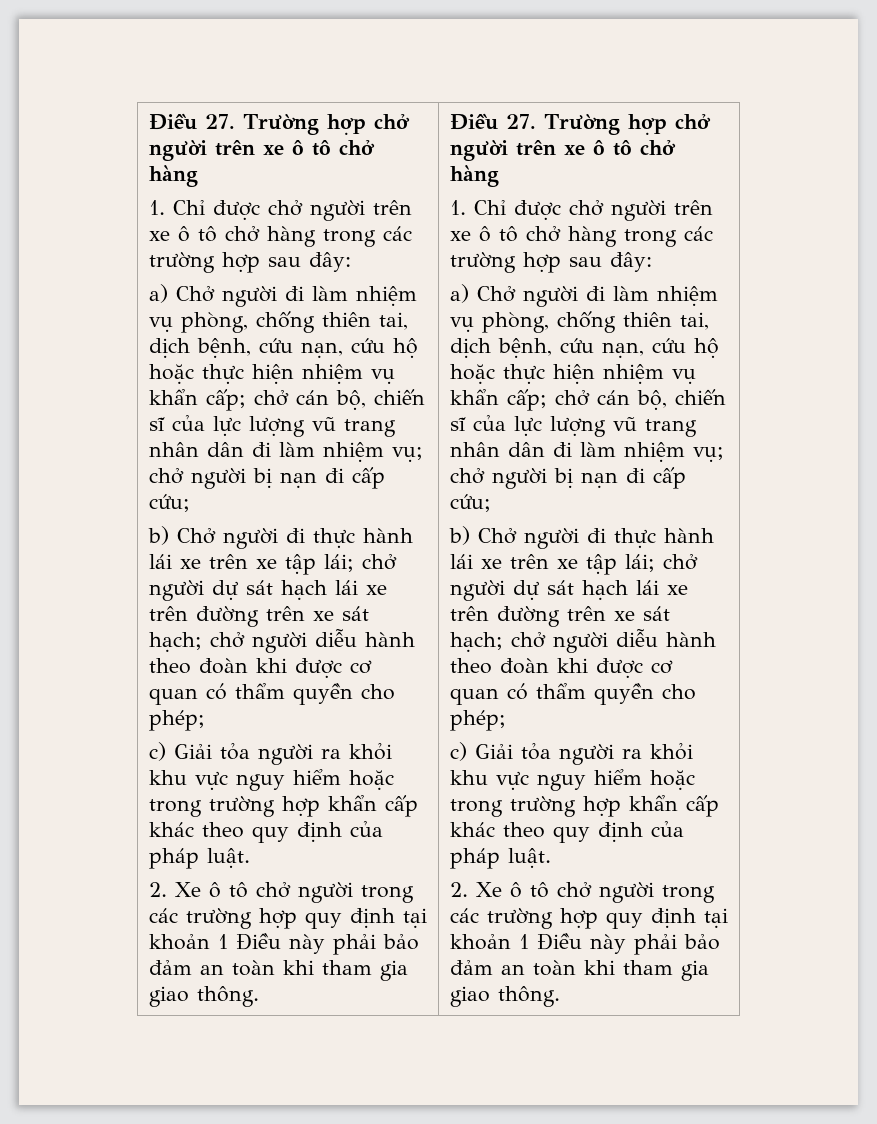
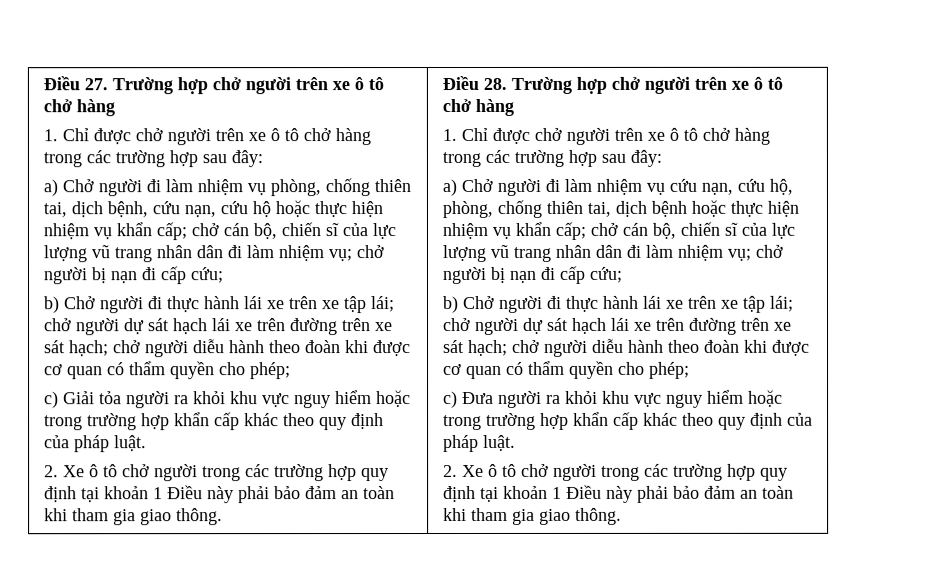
[505,114,536,129] 27. -> [482,77,507,90] 28.
[481,311,709,333] [449,338,719,358] phòng, chống thiên tai, dịch bệnh, cứu nạn, cứu hộ -> [668,178,793,195] [441,199,687,219] cứu nạn, cứu hộ, phòng, chống thiên tai, dịch bệnh
[474,743,551,760] Giải tỏa -> [461,391,494,405] Đưa

